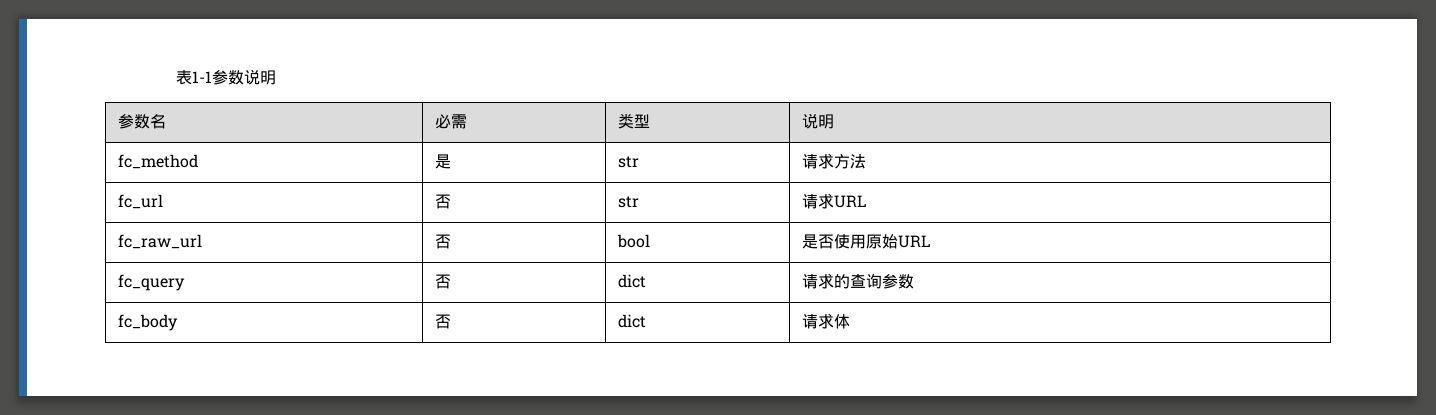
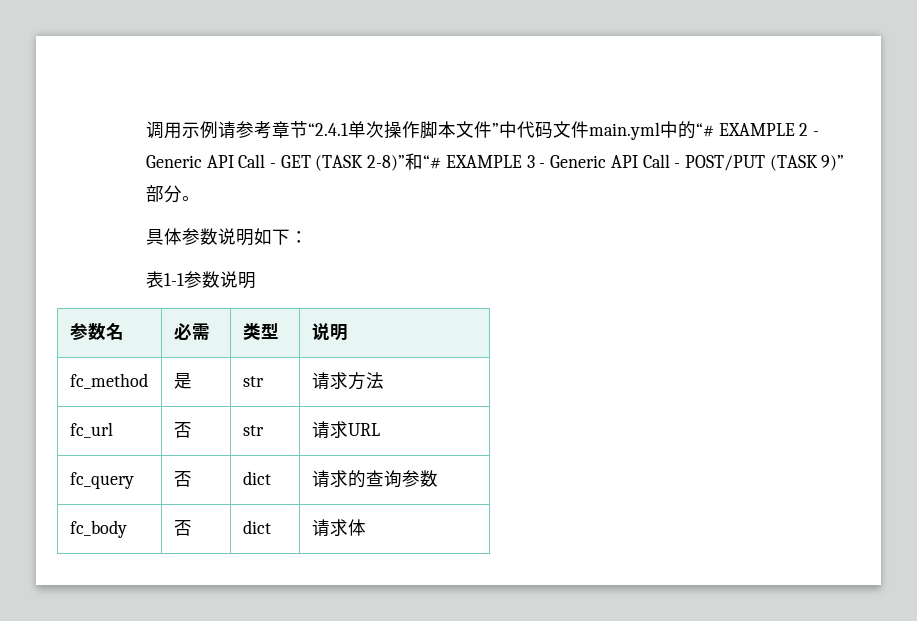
(176, 77) none -> [145,121,820,140] [145,153,845,171] [145,185,200,203] [145,228,308,246] 调用示例请参考章节“2.4.1单次操作脚本文件”中代码文件main.yml中的“# EXAMPLE 2 - Generic API Call - GET (TASK 2-8)”和“# EXAMPLE 3 - Generic API Call - POST/PUT (TASK 9)”部分。 // 具体参数说明如下： //
[117,234,202,249] [434,234,451,249] [616,234,650,248] [801,234,930,249] // fc_raw_url | 否 | bool | 是否使用原始URL -> (380, 429) none

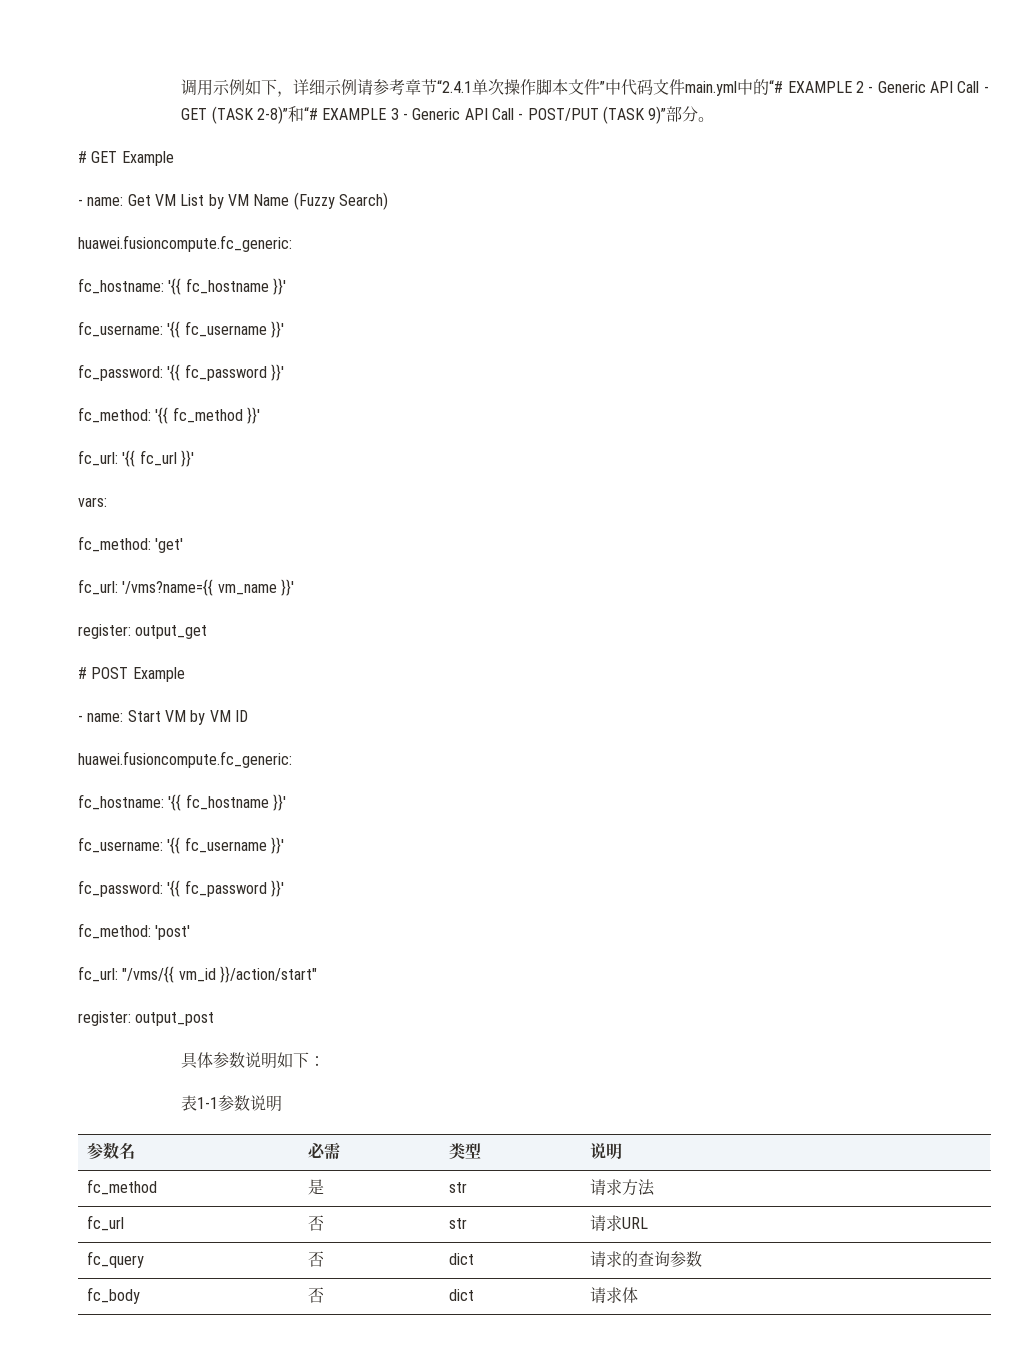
(218, 130) none -> [245,79,358,97] 如下，详细示例
(200, 198) none -> [78,151,174,166] [78,192,388,210] [78,235,292,252] [78,278,286,295] [78,321,284,338] [78,364,284,381] [78,407,260,424] [78,450,194,467] [78,497,107,507] [78,536,184,553] [78,579,294,596] [78,624,208,639] [78,667,185,682] [78,710,248,725] [78,751,292,768] [78,794,286,811] [78,837,284,854] [78,880,284,897] [78,923,191,940] [78,966,317,983] [78,1011,215,1026] // # GET Example // - name: Get VM List by VM Name (Fuzzy Search) // huawei.fusioncompute.fc_generic: // fc_hostname: '{{ fc_hostname }}' // fc_username: '{{ fc_username }}' // fc_password: '{{ fc_password }}' // fc_method: '{{ fc_method }}' // fc_url: '{{ fc_url }}' // vars: // fc_method: 'get' // fc_url: '/vms?name={{ vm_name }}' // register: output_get // # POST Example // - name: Start VM by VM ID // huawei.fusioncompute.fc_generic: // fc_hostname: '{{ fc_hostname }}' // fc_username: '{{ fc_username }}' // fc_password: '{{ fc_password }}' // fc_method: 'post' // fc_url: "/vms/{{ vm_id }}/action/start" // register: output_post

